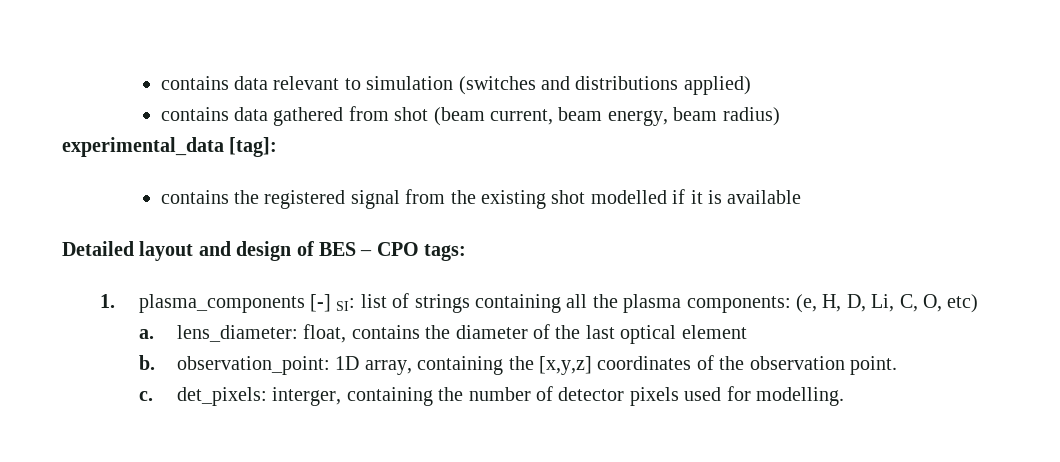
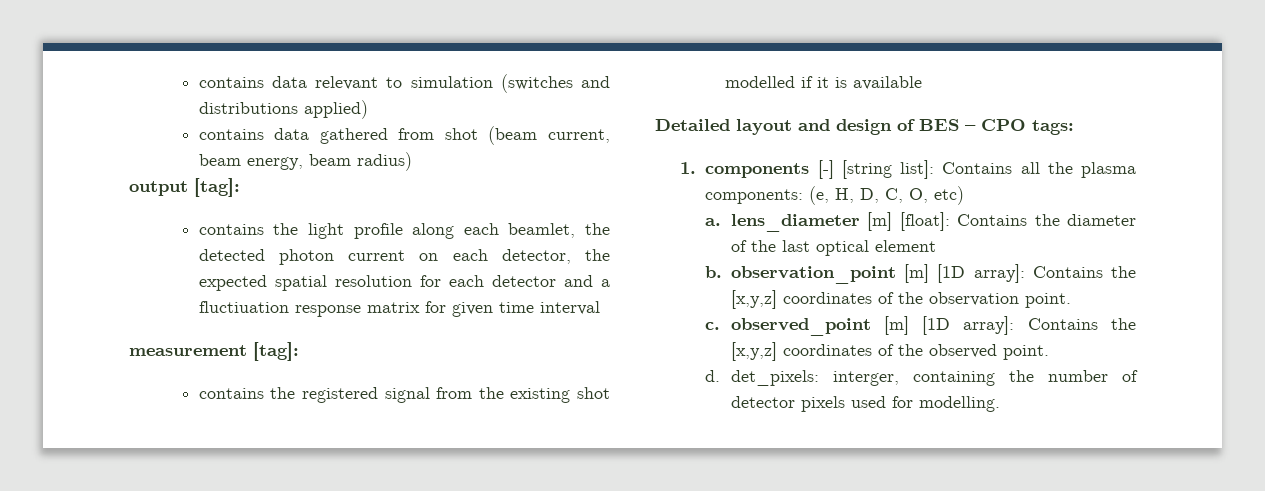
[62,137,224,157] experimental_data -> [129,178,240,197] [198,223,610,239] [198,249,610,265] [198,275,610,291] [198,301,600,317] [129,345,247,356] output [tag]: // contains the light profile along each beamlet, the detected photon current on each detector, the expected spatial resolution for each detector and a fluctiuation response matrix for given time interval // measurement
[138,293,562,313] plasma_components [-] SI: list of strings containing -> [705,160,1013,179] components [-] [string list]: Contains
[871,294,895,312] Li, -> (880, 195) none
[176,324,420,343] lens_diameter: float, contains -> [730,212,1028,232] lens_diameter [m] [float]: Contains
[176,356,504,375] observation_point: 1D array, containing -> [731,264,1103,284] observation_point [m] [1D array]: Contains
(153, 396) none -> [730,316,1136,336] [730,342,1049,361] [705,370,721,382] observed_point [m] [1D array]: Contains the [x,y,z] coordinates of the observed point. // d.

